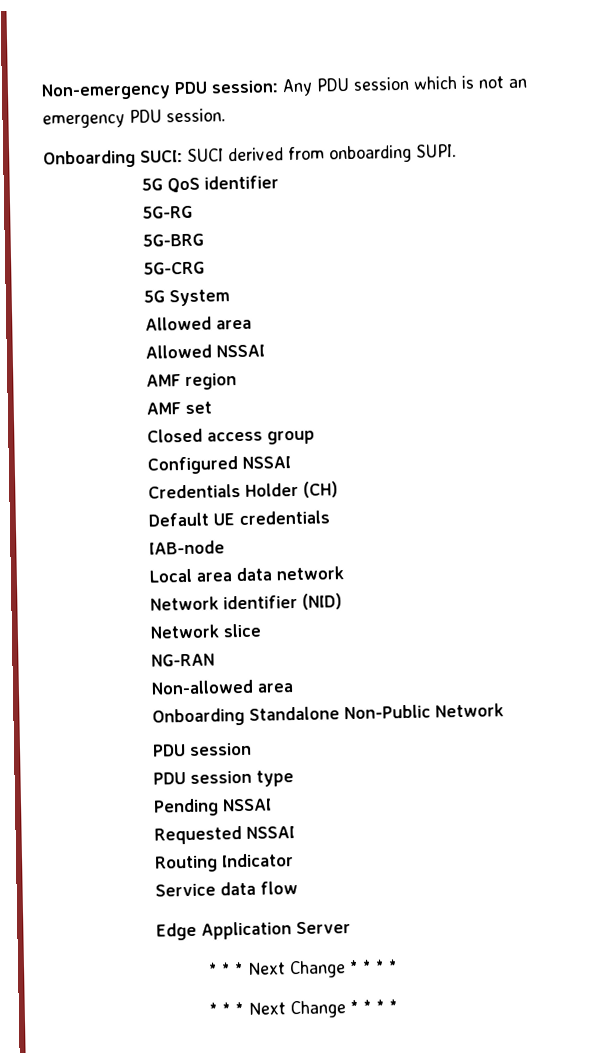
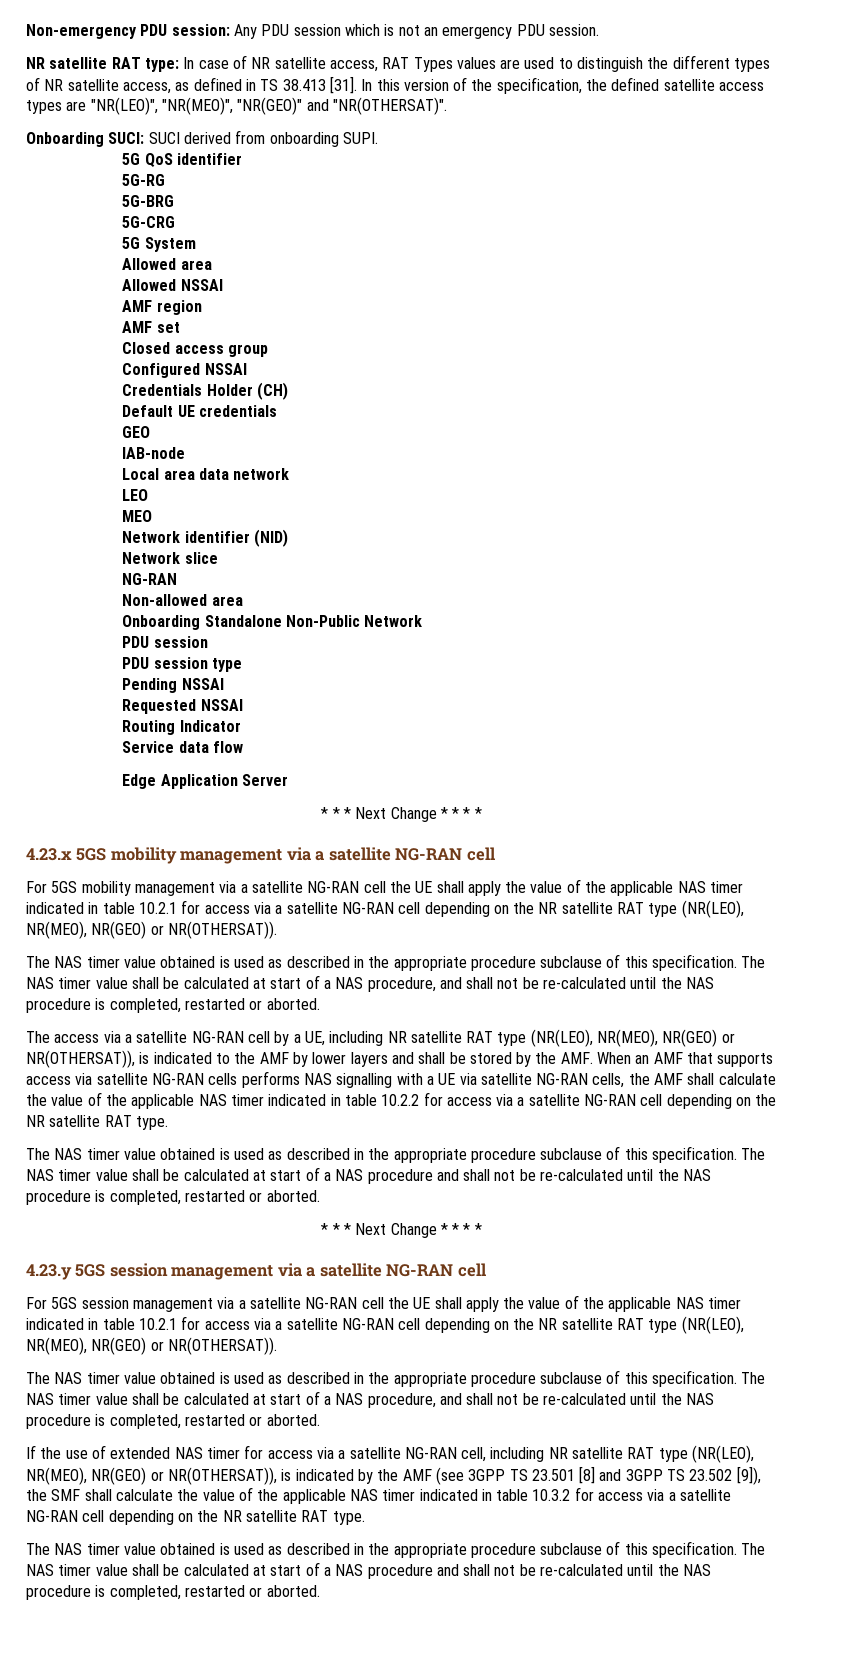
(226, 115) none -> [26,55,771,72] [26,76,765,94] [26,97,447,115] // NR satellite RAT type: In case of NR satellite access, RAT Types values are used to distinguish the different types of NR satellite access, as defined in TS 38.413 [31]. In this version of the specification, the defined satellite access types are "NR(LEO)", "NR(MEO)", "NR(GEO)" and "NR(OTHERSAT)".
(330, 518) none -> [122,426,151,438] // GEO
(344, 573) none -> [122,489,149,501] [122,510,153,522] // LEO // MEO
[209,999,398,1019] // * * * Next Change * * * * -> [26,847,495,864] [26,879,744,896] [26,900,744,918] [26,921,277,939] [26,954,766,971] [26,975,715,992] [26,998,320,1013] [26,1029,735,1047] [26,1050,774,1068] [26,1071,776,1088] [26,1092,777,1109] [26,1115,168,1130] [26,1146,766,1163] [26,1167,712,1184] [26,1190,320,1205] [321,1223,482,1238] [26,1263,486,1280] [26,1295,742,1312] [26,1316,744,1334] [26,1337,277,1355] [26,1370,766,1387] [26,1391,715,1408] [26,1414,320,1429] [26,1445,755,1463] [26,1466,761,1485] [26,1487,732,1504] [26,1510,365,1525] [26,1541,766,1558] [26,1562,712,1579] [26,1585,320,1600] // 4.23.x 5GS mobility management via a satellite NG-RAN cell // For 5GS mobility management via a satellite NG-RAN cell the UE shall apply the value of the applicable NAS timer indicated in table 10.2.1 for access via a satellite NG-RAN cell depending on the NR satellite RAT type (NR(LEO), NR(MEO), NR(GEO) or NR(OTHERSAT)). // The NAS timer value obtained is used as described in the appropriate procedure subclause of this specification. The NAS timer value shall be calculated at start of a NAS procedure, and shall not be re-calculated until the NAS procedure is completed, restarted or aborted. // The access via a satellite NG-RAN cell by a UE, including NR satellite RAT type (NR(LEO), NR(MEO), NR(GEO) or NR(OTHERSAT)), is indicated to the AMF by lower layers and shall be stored by the AMF. When an AMF that supports access via satellite NG-RAN cells performs NAS signalling with a UE via satellite NG-RAN cells, the AMF shall calculate the value of the applicable NAS timer indicated in table 10.2.2 for access via a satellite NG-RAN cell depending on the NR satellite RAT type. // The NAS timer value obtained is used as described in the appropriate procedure subclause of this specification. The NAS timer value shall be calculated at start of a NAS procedure and shall not be re-calculated until the NAS procedure is completed, restarted or aborted. // * * * Next Change * * * * // 4.23.y 5GS session management via a satellite NG-RAN cell // For 5GS session management via a satellite NG-RAN cell the UE shall apply the value of the applicable NAS timer indicated in table 10.2.1 for access via a satellite NG-RAN cell depending on the NR satellite RAT type (NR(LEO), NR(MEO), NR(GEO) or NR(OTHERSAT)). // The NAS timer value obtained is used as described in the appropriate procedure subclause of this specification. The NAS timer value shall be calculated at start of a NAS procedure, and shall not be re-calculated until the NAS procedure is completed, restarted or aborted. // If the use of extended NAS timer for access via a satellite NG-RAN cell, including NR satellite RAT type (NR(LEO), NR(MEO), NR(GEO) or NR(OTHERSAT)), is indicated by the AMF (see 3GPP TS 23.501 [8] and 3GPP TS 23.502 [9]), the SMF shall calculate the value of the applicable NAS timer indicated in table 10.3.2 for access via a satellite NG-RAN cell depending on the NR satellite RAT type. // The NAS timer value obtained is used as described in the appropriate procedure subclause of this specification. The NAS timer value shall be calculated at start of a NAS procedure and shall not be re-calculated until the NAS procedure is completed, restarted or aborted.

